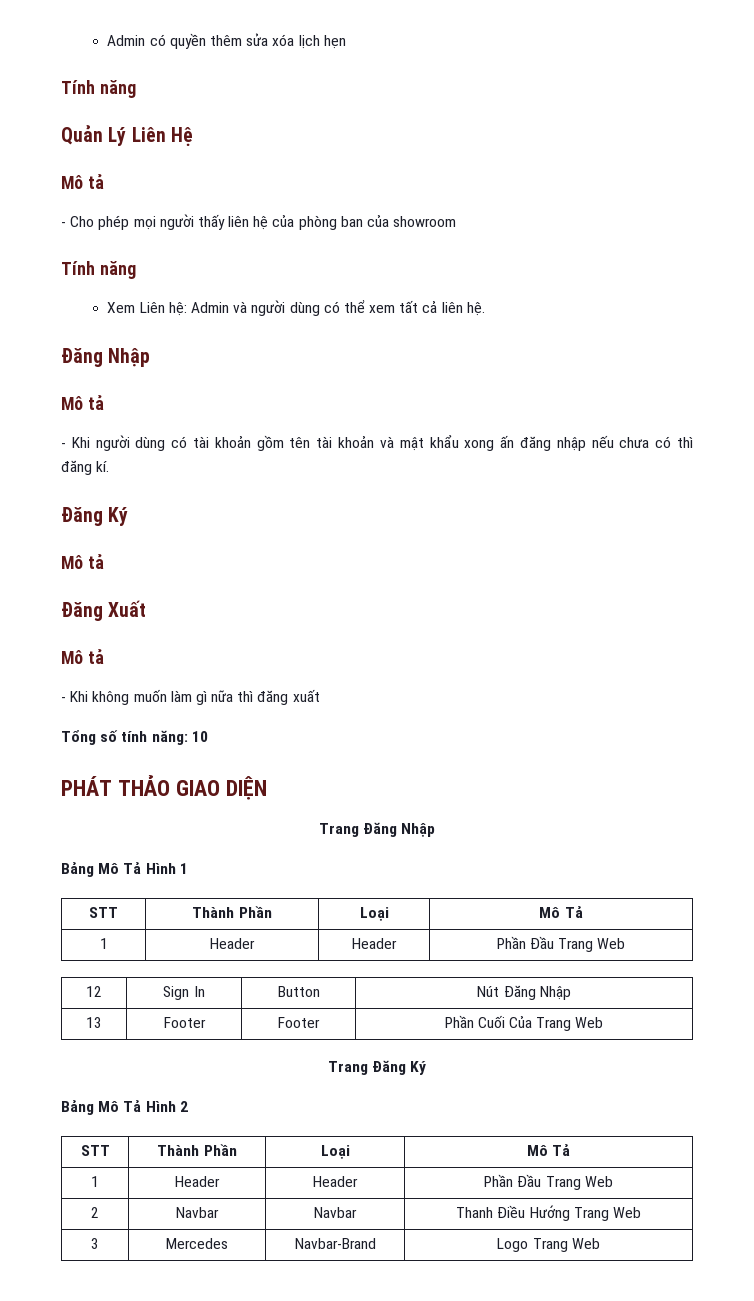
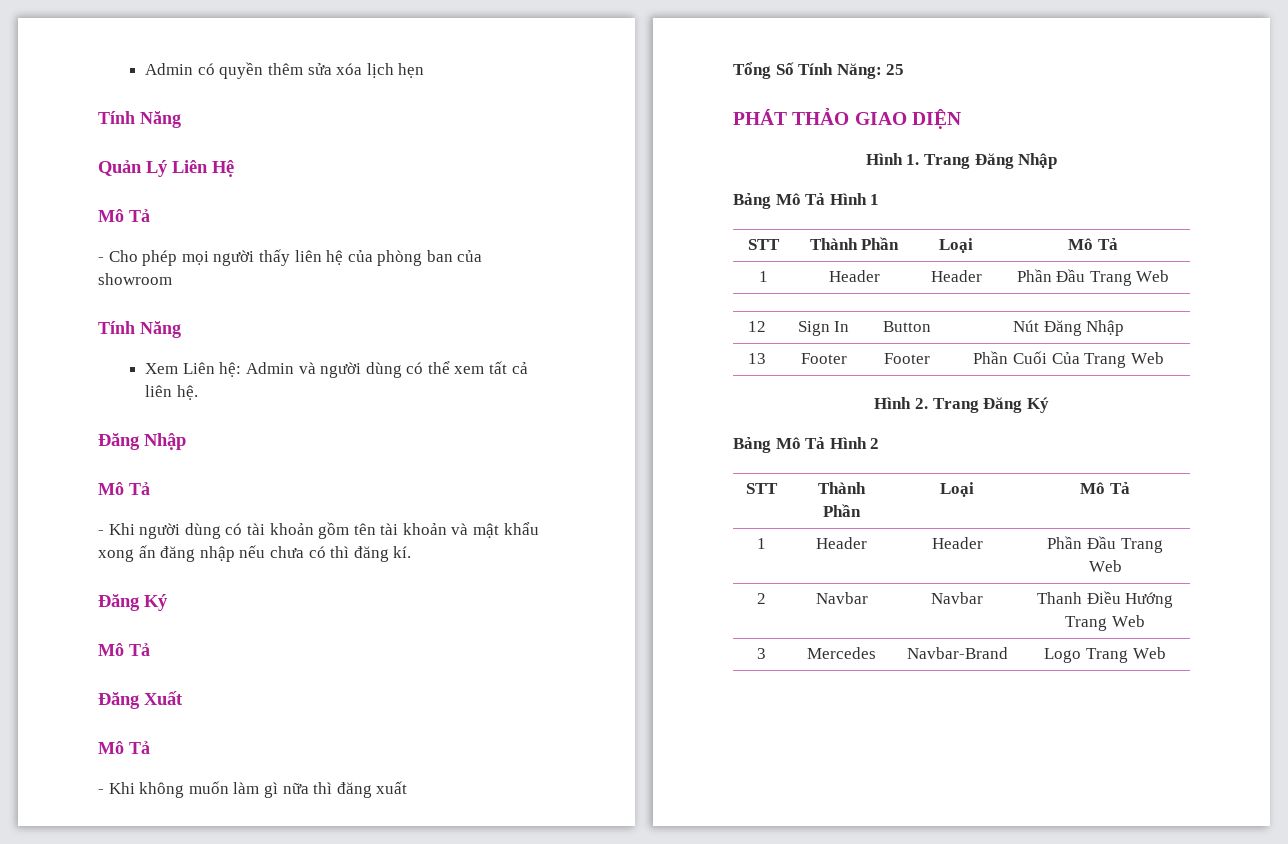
[99,80,136,98] năng -> [140,111,181,128] Năng
[87,174,104,189] tả -> [129,209,150,222] Tả
[99,261,136,279] năng -> [140,321,181,338] Năng
[87,395,104,410] tả -> [129,482,150,495] Tả
[87,554,104,569] tả -> [129,643,150,656] Tả
[87,649,104,664] tả -> [129,741,150,754] Tả
[100,730,208,745] số tính năng: 10 -> [775,62,905,79] Số Tính Năng: 25
(267, 788) none -> [865,153,920,165] Hình 1.
(604, 1022) none -> [874,397,928,409] Hình 2.

